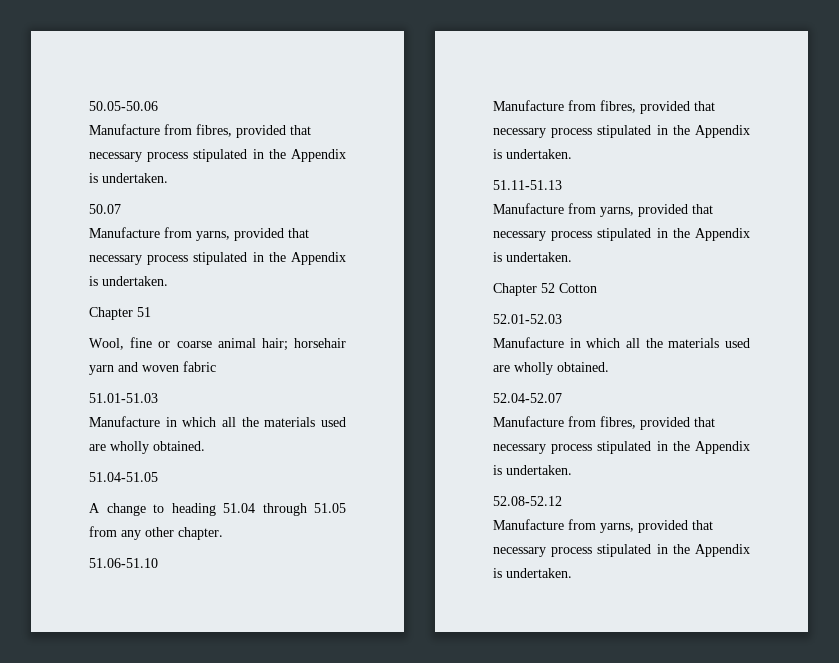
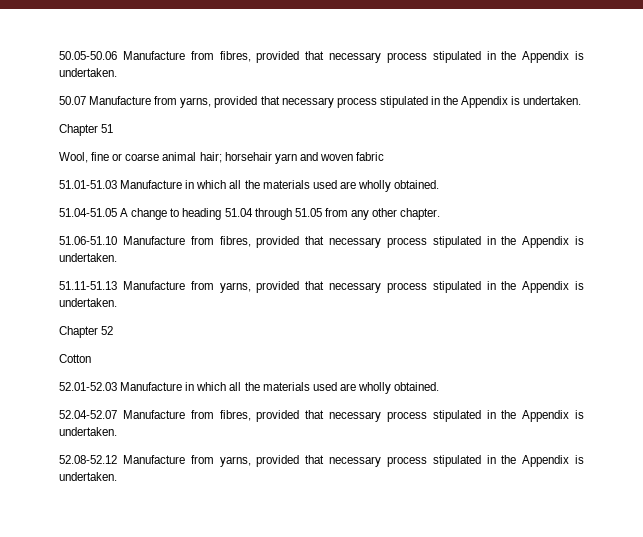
(158, 106) // -> (117, 55) none
(121, 209) // -> (86, 100) none
(158, 398) // -> (117, 184) none
(158, 477) // -> (117, 212) none
(158, 563) // -> (117, 240) none
(562, 185) // -> (117, 285) none
(555, 288) none -> (114, 330) //
(562, 319) // -> (117, 386) none
(562, 398) // -> (117, 414) none
(562, 501) // -> (117, 459) none

